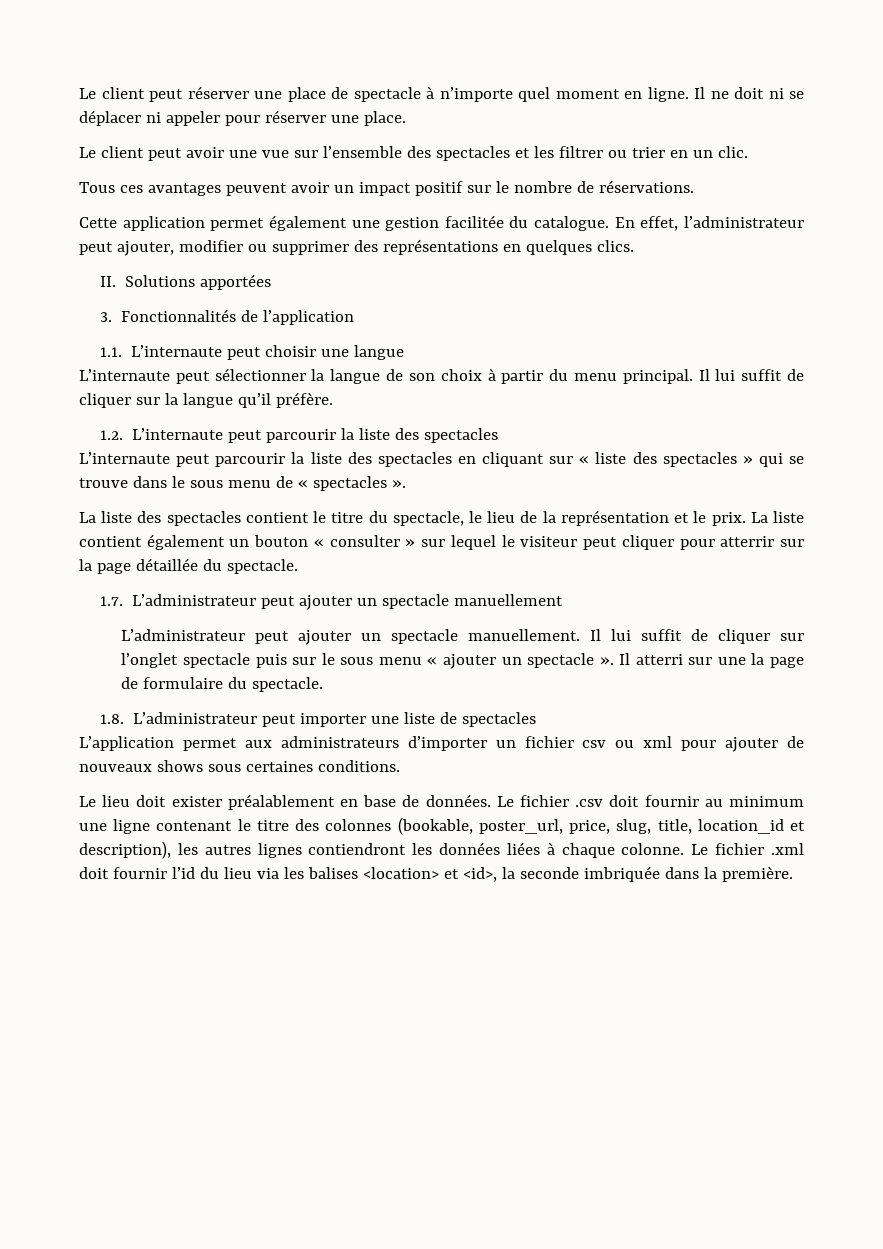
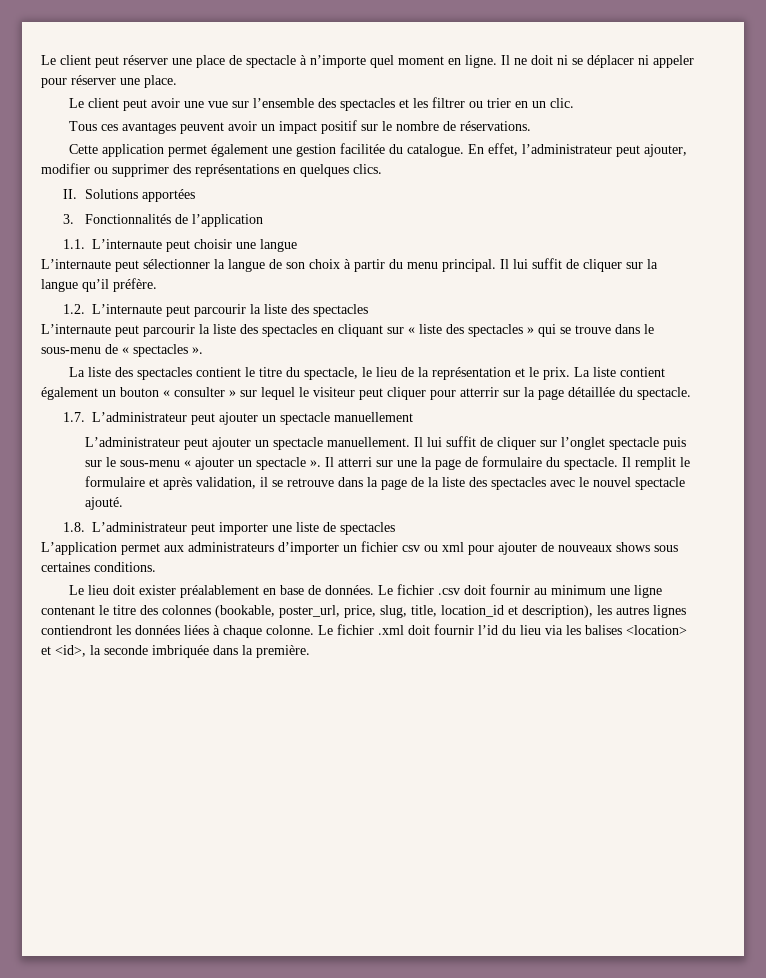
[189,480,271,488] sous menu -> [41,347,101,354] sous-menu
[340,657,422,665] sous menu -> [120,460,181,467] sous-menu
(324, 684) none -> [622,457,691,470] [85,476,686,490] [85,497,124,510] Il remplit le formulaire et après validation, il se retrouve dans la page de la liste des spectacles avec le nouvel spectacle ajouté.

